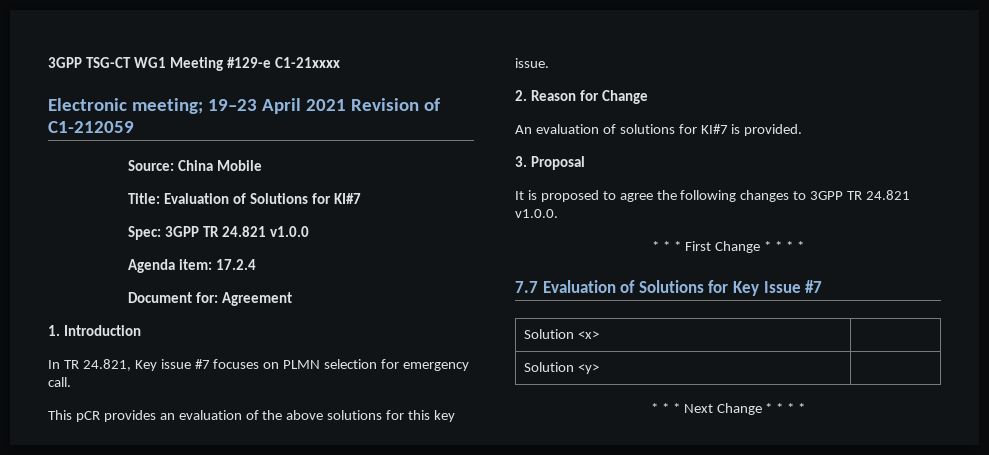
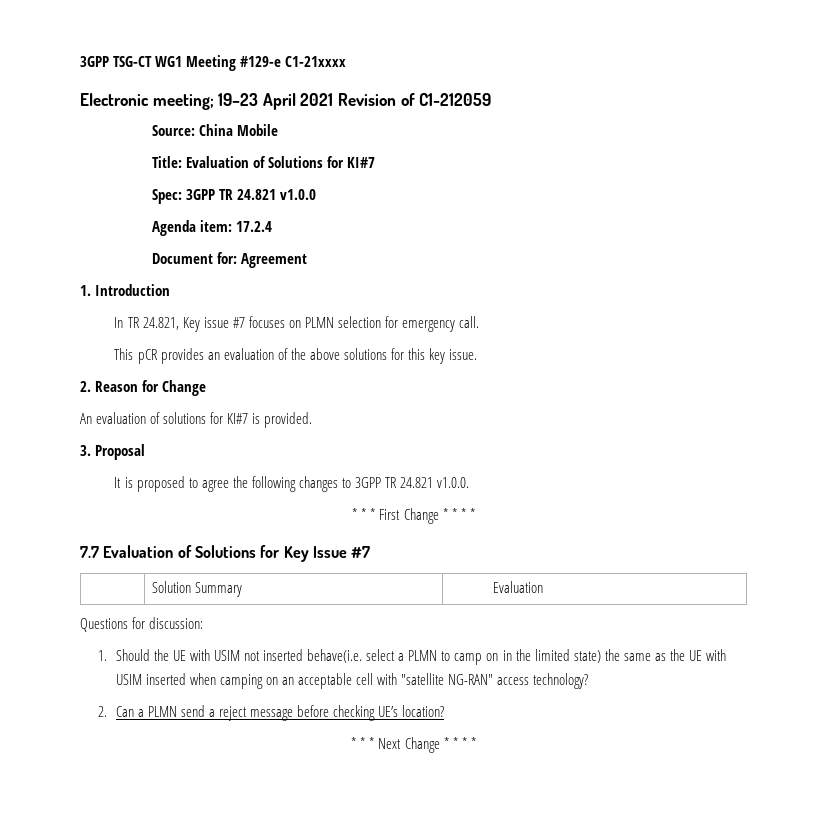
[524,329,600,339] [524,362,600,374] Solution <x> | // Solution <y> | -> [151,581,242,597] [492,581,543,593] [80,617,204,632] [97,649,726,665] [115,673,589,689] [97,705,445,721] | Solution Summary | Evaluation // Questions for discussion: // 1. Should the UE with USIM not inserted behave(i.e. select a PLMN to camp on in the limited state) the same as the UE with USIM inserted when camping on an acceptable cell with "satellite NG-RAN" access technology? // 2. Can a PLMN send a reject message before checking UE’s location?

